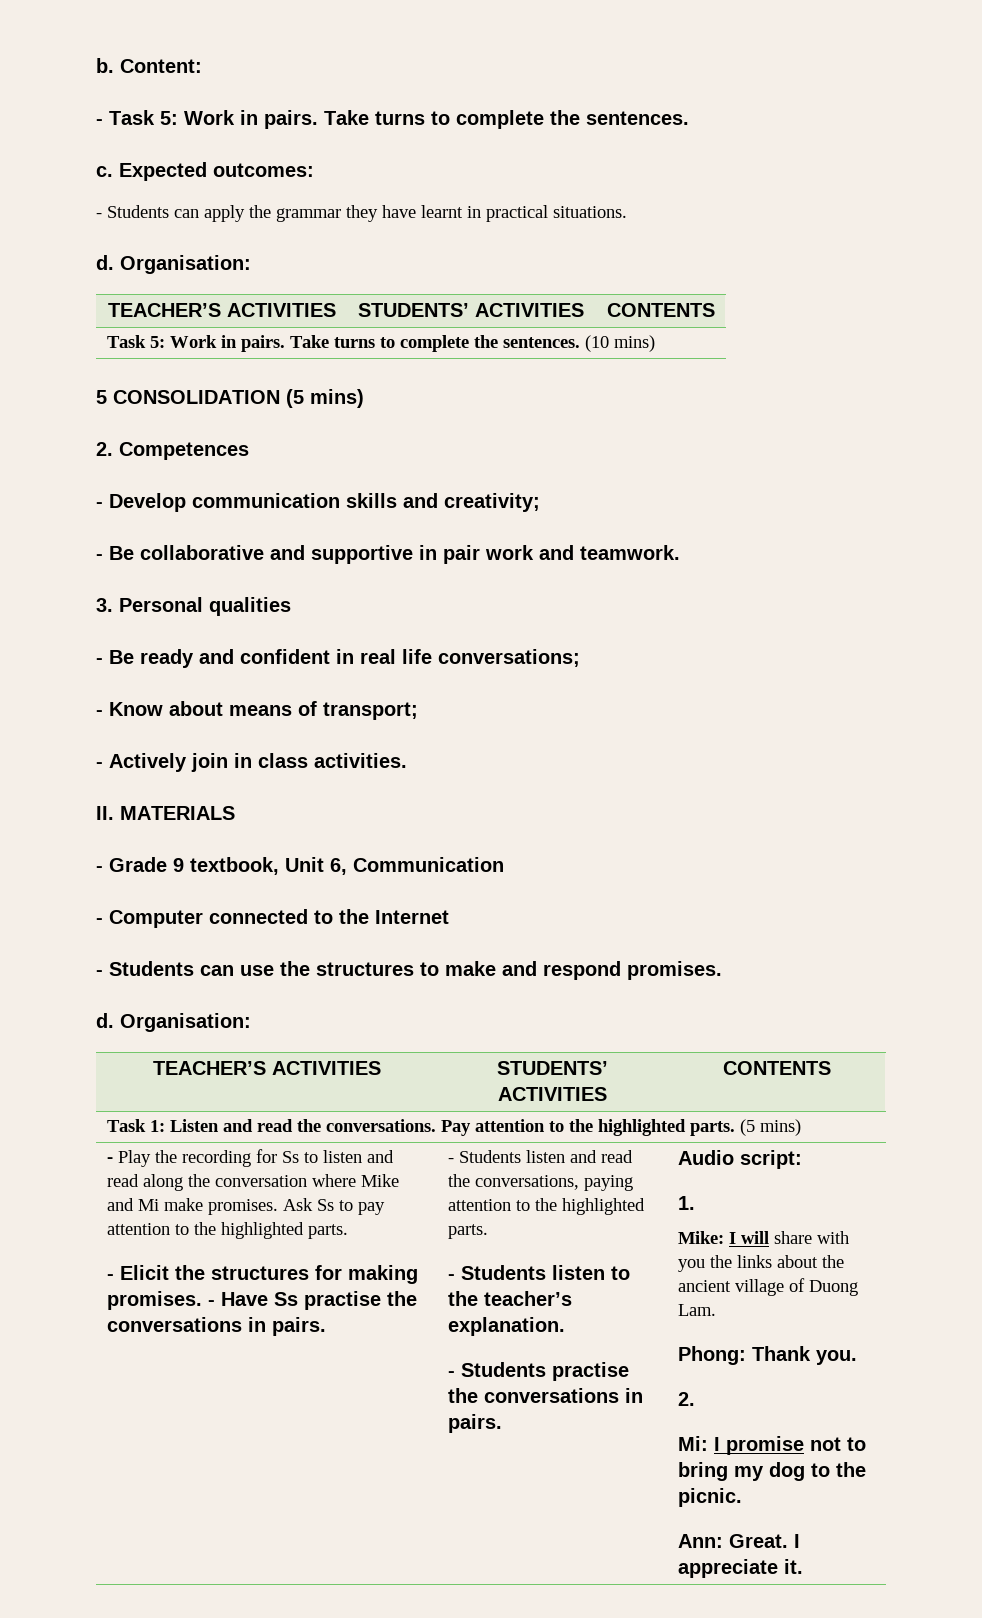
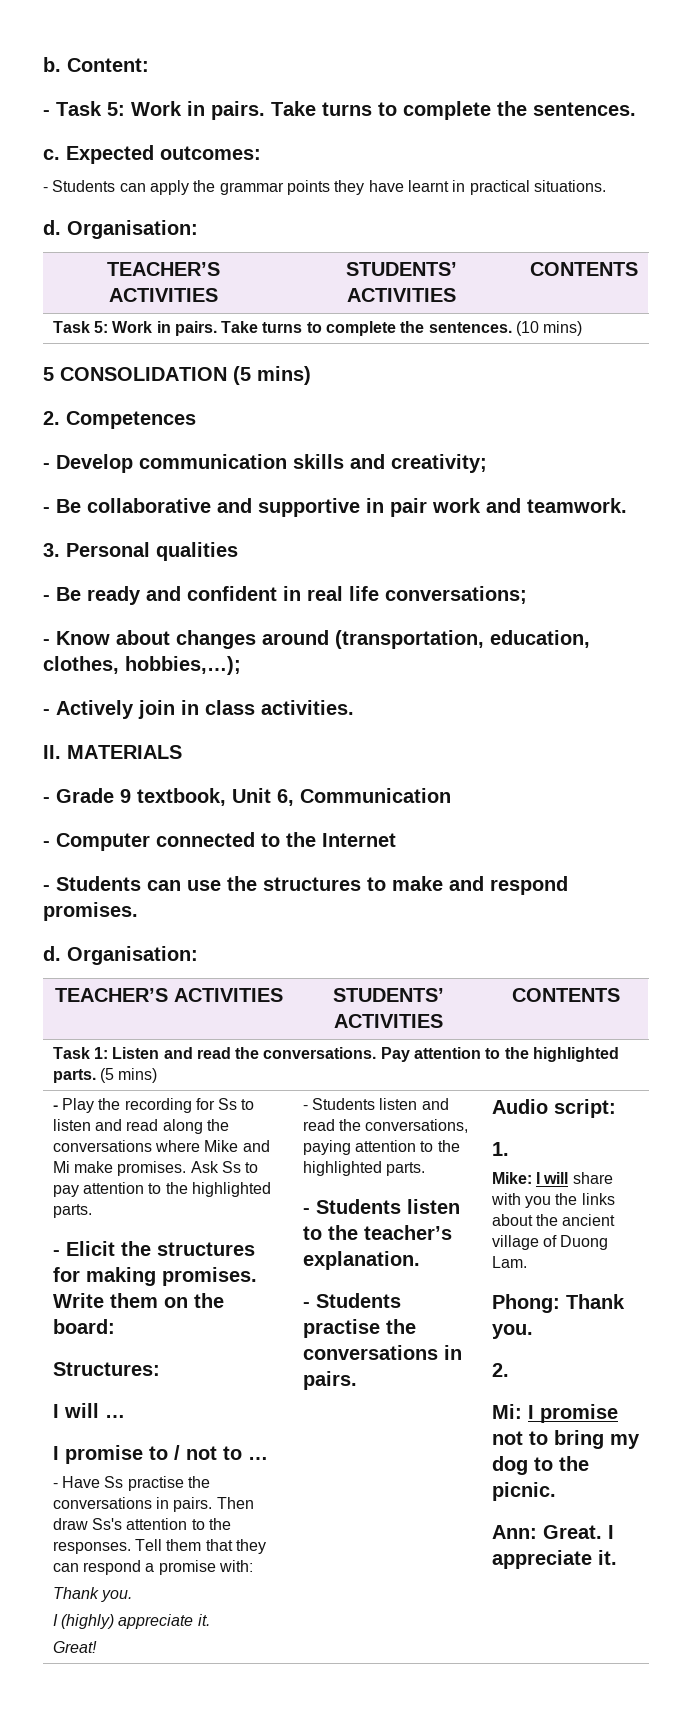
(341, 215) none -> [286,180,330,195] points
[229,701,418,720] means of transport; -> [176,630,590,649] [43,656,241,675] changes around (transportation, education, clothes, hobbies,…);
[214,1175,307,1187] conversation -> [52,1140,152,1152] conversations
(202, 1300) none -> [52,1293,224,1308] [52,1319,115,1334] [52,1362,160,1376] [52,1403,125,1418] [52,1445,268,1464] Write them on the board: // Structures: // I will … // I promise to / not to … //
(326, 1326) none -> [216,1497,254,1509] [52,1518,231,1530] [52,1539,266,1554] [52,1560,253,1575] [52,1587,132,1602] [52,1614,210,1629] [52,1641,97,1653] Then draw Ss's attention to the responses. Tell them that they can respond a promise with: // Thank you. // I (highly) appreciate it. // Great!

